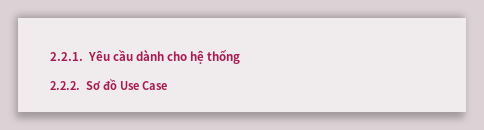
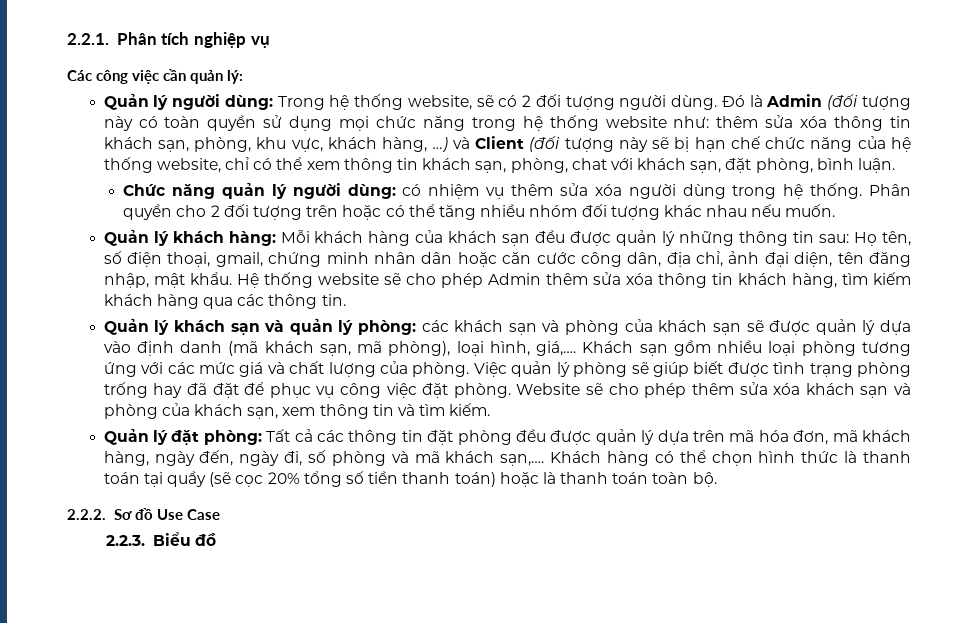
[87,49,241,64] Yêu cầu dành cho hệ thống -> [116,32,270,48] [67,69,244,84] [103,93,912,110] [103,115,912,131] [103,136,912,152] [103,157,895,173] [123,182,911,199] [123,204,836,220] [103,229,912,246] [103,251,912,267] [103,272,911,288] [103,294,346,309] [103,318,911,336] [103,340,911,356] [103,361,912,377] [103,382,911,398] [103,403,491,419] [103,428,912,446] [103,450,911,466] [103,471,717,487] Phân tích nghiệp vụ // Các công việc cần quản lý: // Quản lý người dùng: Trong hệ thống website, sẽ có 2 đối tượng người dùng. Đó là Admin (đối tượng này có toàn quyền sử dụng mọi chức năng trong hệ thống website như: thêm sửa xóa thông tin khách sạn, phòng, khu vực, khách hàng, …) và Client (đối tượng này sẽ bị hạn chế chức năng của hệ thống website, chỉ có thể xem thông tin khách sạn, phòng, chat với khách sạn, đặt phòng, bình luận. // Chức năng quản lý người dùng: có nhiệm vụ thêm sửa xóa người dùng trong hệ thống. Phân quyền cho 2 đối tượng trên hoặc có thể tăng nhiều nhóm đối tượng khác nhau nếu muốn. // Quản lý khách hàng: Mỗi khách hàng của khách sạn đều được quản lý những thông tin sau: Họ tên, số điện thoại, gmail, chứng minh nhân dân hoặc căn cước công dân, địa chỉ, ảnh đại diện, tên đăng nhập, mật khẩu. Hệ thống website sẽ cho phép Admin thêm sửa xóa thông tin khách hàng, tìm kiếm khách hàng qua các thông tin. // Quản lý khách sạn và quản lý phòng: các khách sạn và phòng của khách sạn sẽ được quản lý dựa vào định danh (mã khách sạn, mã phòng), loại hình, giá,…. Khách sạn gồm nhiều loại phòng tương ứng với các mức giá và chất lượng của phòng. Việc quản lý phòng sẽ giúp biết được tình trạng phòng trống hay đã đặt để phục vụ công việc đặt phòng. Website sẽ cho phép thêm sửa xóa khách sạn và phòng của khách sạn, xem thông tin và tìm kiếm. // Quản lý đặt phòng: Tất cả các thông tin đặt phòng đều được quản lý dựa trên mã hóa đơn, mã khách hàng, ngày đến, ngày đi, số phòng và mã khách sạn,…. Khách hàng có thể chọn hình thức là thanh toán tại quầy (sẽ cọc 20% tổng số tiền thanh toán) hoặc là thanh toán toàn bộ.
(167, 85) none -> [106,532,217,546] // 2.2.3. Biểu đồ

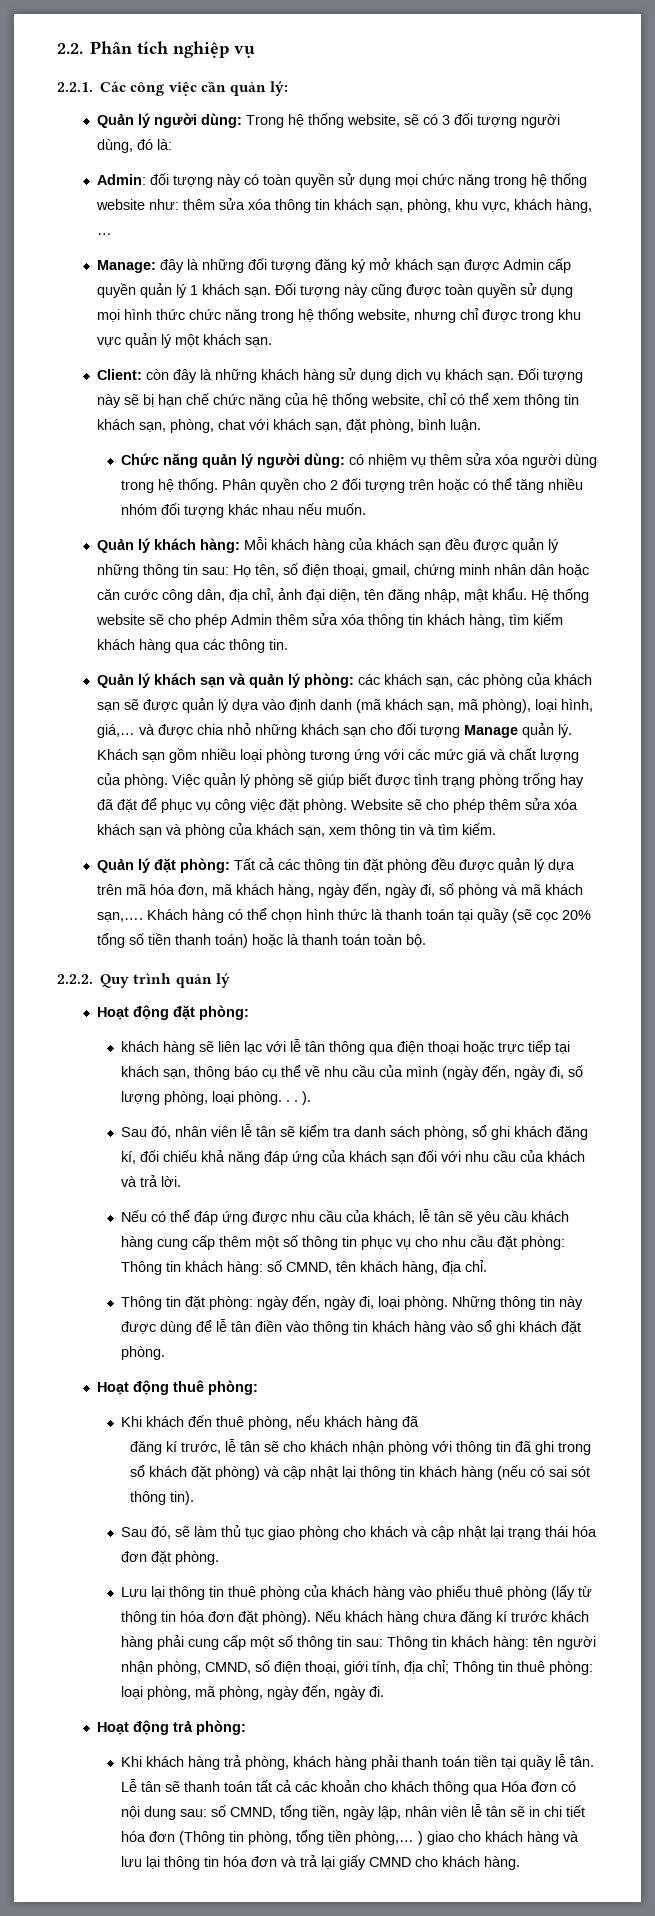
[67,33,109,45] 2.2.1. -> [57,43,83,54] 2.2.
(270, 42) none -> [57,82,93,92] 2.2.1.
[522,95,532,107] 2 -> [442,115,451,125] 3
[671,94,859,110] dùng. Đó là Admin (đối -> [97,139,173,153] [97,173,170,185] dùng, đó là: // Admin: đối
[432,136,561,152] …) và Client (đối -> [97,233,113,235] [97,258,572,273] [97,283,574,298] [97,308,582,323] [97,333,273,348] [97,368,540,383] … // Manage: đây là những đối tượng đăng ký mở khách sạn được Admin cấp quyền quản lý 1 khách sạn. Đối tượng này cũng được toàn quyền sử dụng mọi hình thức chức năng trong hệ thống website, nhưng chỉ được trong khu vực quản lý một khách sạn. // Client: còn đây là những khách hàng sử dụng dịch vụ khách sạn. Đối
[508,320,560,335] sạn và -> [426,674,480,687] sạn, các
[536,341,577,356] giá,…. -> [97,723,573,738] giá,… và được chia nhỏ những khách sạn cho đối tượng Manage quản lý.
[113,508,220,520] [106,532,217,546] Sơ đồ Use Case // 2.2.3. Biểu đồ -> [100,973,230,988] [97,1005,250,1020] [121,1039,571,1055] [121,1065,584,1080] [121,1091,312,1105] [121,1124,589,1140] [121,1150,586,1165] [121,1175,182,1187] [121,1209,570,1225] [121,1235,566,1250] [121,1260,488,1275] [121,1295,584,1310] [121,1319,582,1335] [121,1346,166,1360] [97,1380,259,1395] [121,1415,420,1430] [129,1439,591,1455] [129,1465,590,1480] [129,1491,194,1505] [121,1525,598,1540] [121,1550,220,1565] [121,1585,593,1600] [121,1610,590,1625] [121,1635,597,1650] [121,1660,594,1675] [121,1685,385,1700] [97,1720,247,1735] [121,1754,595,1770] [121,1779,577,1795] [121,1804,586,1820] [121,1830,580,1845] [121,1855,521,1870] Quy trình quản lý // Hoạt động đặt phòng: // khách hàng sẽ liên lạc với lễ tân thông qua điện thoại hoặc trực tiếp tại khách sạn, thông báo cụ thể về nhu cầu của mình (ngày đến, ngày đi, số lượng phòng, loại phòng. . . ). // Sau đó, nhân viên lễ tân sẽ kiểm tra danh sách phòng, sổ ghi khách đăng kí, đối chiếu khả năng đáp ứng của khách sạn đối với nhu cầu của khách và trả lời. // Nếu có thể đáp ứng được nhu cầu của khách, lễ tân sẽ yêu cầu khách hàng cung cấp thêm một số thông tin phục vụ cho nhu cầu đặt phòng: Thông tin khách hàng: số CMND, tên khách hàng, địa chỉ. // Thông tin đặt phòng: ngày đến, ngày đi, loại phòng. Những thông tin này được dùng để lễ tân điền vào thông tin khách hàng vào sổ ghi khách đặt phòng. // Hoạt động thuê phòng: // Khi khách đến thuê phòng, nếu khách hàng đã // đăng kí trước, lễ tân sẽ cho khách nhận phòng với thông tin đã ghi trong sổ khách đặt phòng) và cập nhật lại thông tin khách hàng (nếu có sai sót thông tin). // Sau đó, sẽ làm thủ tục giao phòng cho khách và cập nhật lại trạng thái hóa đơn đặt phòng. // Lưu lại thông tin thuê phòng của khách hàng vào phiếu thuê phòng (lấy từ thông tin hóa đơn đặt phòng). Nếu khách hàng chưa đăng kí trước khách hàng phải cung cấp một số thông tin sau: Thông tin khách hàng: tên người nhận phòng, CMND, số điện thoại, giới tính, địa chỉ; Thông tin thuê phòng: loại phòng, mã phòng, ngày đến, ngày đi. // Hoạt động trả phòng: // Khi khách hàng trả phòng, khách hàng phải thanh toán tiền tại quầy lễ tân. Lễ tân sẽ thanh toán tất cả các khoản cho khách thông qua Hóa đơn có nội dung sau: số CMND, tổng tiền, ngày lập, nhân viên lễ tân sẽ in chi tiết hóa đơn (Thông tin phòng, tổng tiền phòng,… ) giao cho khách hàng và lưu lại thông tin hóa đơn và trả lại giấy CMND cho khách hàng.

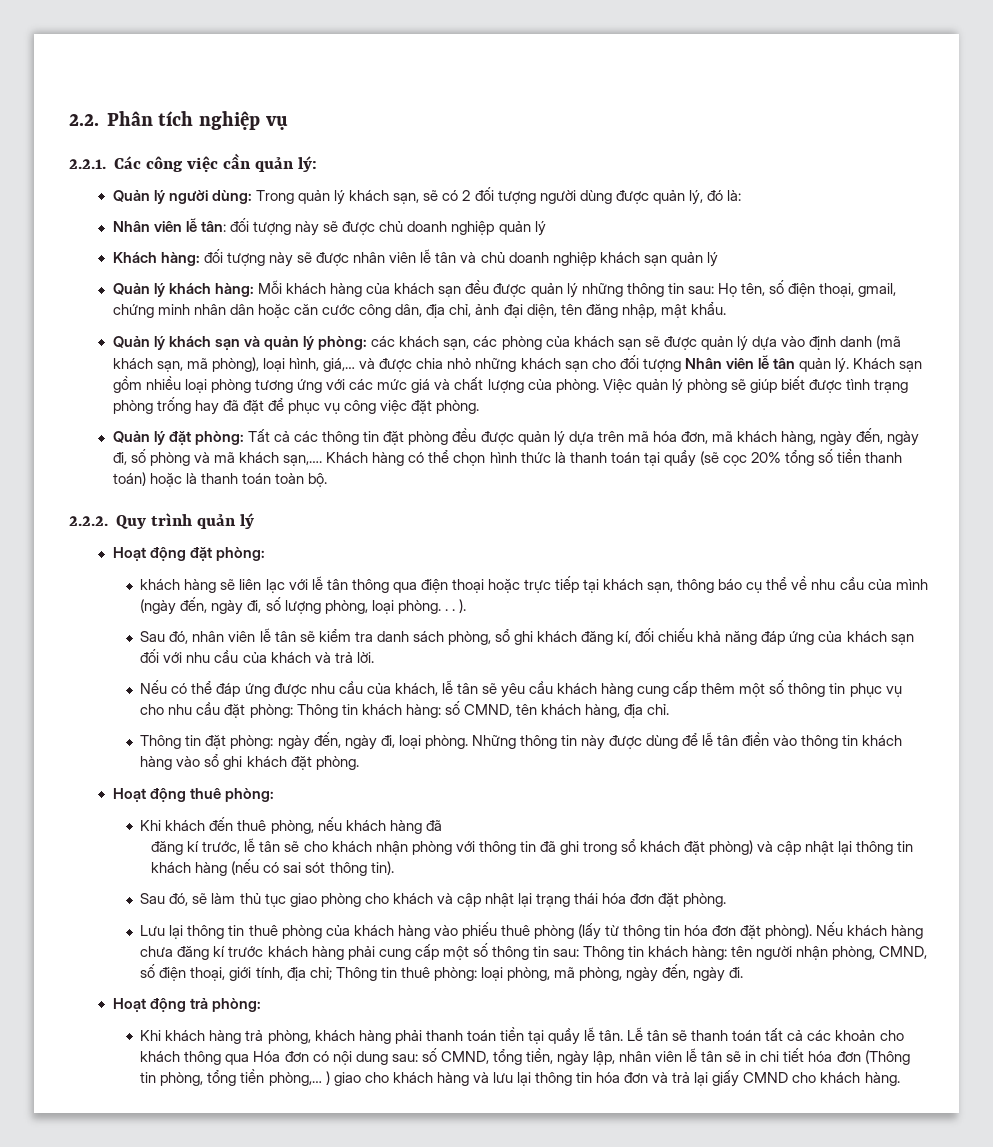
[288,113,401,128] hệ thống website, -> [298,190,420,205] quản lý khách sạn,
[442,115,451,125] 3 -> [462,190,471,201] 2
[97,139,173,153] [97,173,588,188] [96,198,593,213] [97,233,113,235] [97,258,572,273] [97,283,574,298] [97,308,582,323] [97,333,273,348] [97,368,584,383] [97,393,580,408] [97,418,482,433] [121,453,598,468] [121,478,584,493] [121,503,367,518] dùng, đó là: // Admin: đối tượng này có toàn quyền sử dụng mọi chức năng trong hệ thống website như: thêm sửa xóa thông tin khách sạn, phòng, khu vực, khách hàng, … // Manage: đây là những đối tượng đăng ký mở khách sạn được Admin cấp quyền quản lý 1 khách sạn. Đối tượng này cũng được toàn quyền sử dụng mọi hình thức chức năng trong hệ thống website, nhưng chỉ được trong khu vực quản lý một khách sạn. // Client: còn đây là những khách hàng sử dụng dịch vụ khách sạn. Đối tượng này sẽ bị hạn chế chức năng của hệ thống website, chỉ có thể xem thông tin khách sạn, phòng, chat với khách sạn, đặt phòng, bình luận. // Chức năng quản lý người dùng: có nhiệm vụ thêm sửa xóa người dùng trong hệ thống. Phân quyền cho 2 đối tượng trên hoặc có thể tăng nhiều nhóm đối tượng khác nhau nếu muốn. -> [579,190,741,205] [112,218,546,236] [112,249,718,267] dùng được quản lý, đó là: // Nhân viên lễ tân: đối tượng này sẽ được chủ doanh nghiệp quản lý // Khách hàng: đối tượng này sẽ được nhân viên lễ tân và chủ doanh nghiệp khách sạn quản lý
[531,588,590,603] [96,613,564,628] [97,639,289,653] Hệ thống website sẽ cho phép Admin thêm sửa xóa thông tin khách hàng, tìm kiếm khách hàng qua các thông tin. -> (726, 308) none
[464,725,519,738] Manage -> [684,355,795,369] Nhân viên lễ tân
[351,798,579,813] [97,823,497,838] Website sẽ cho phép thêm sửa xóa khách sạn và phòng của khách sạn, xem thông tin và tìm kiếm. -> (480, 407) none

